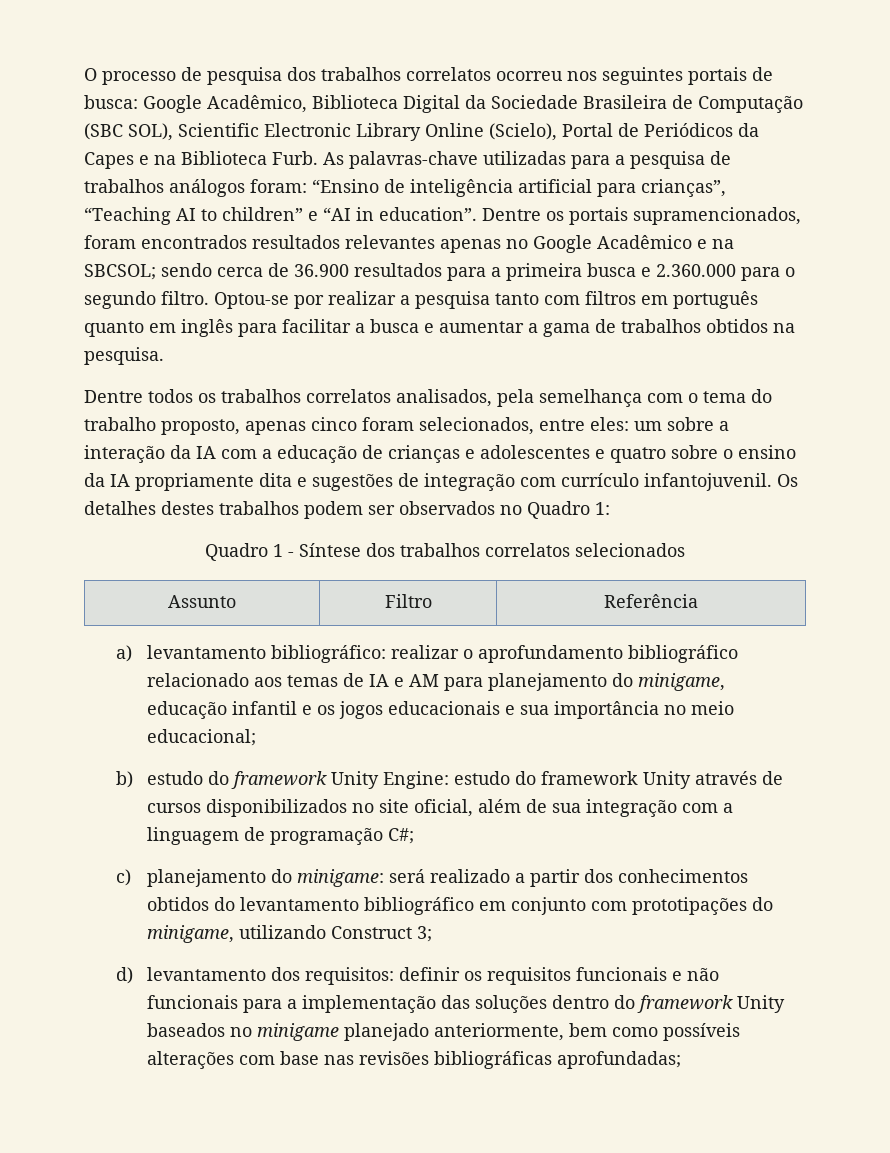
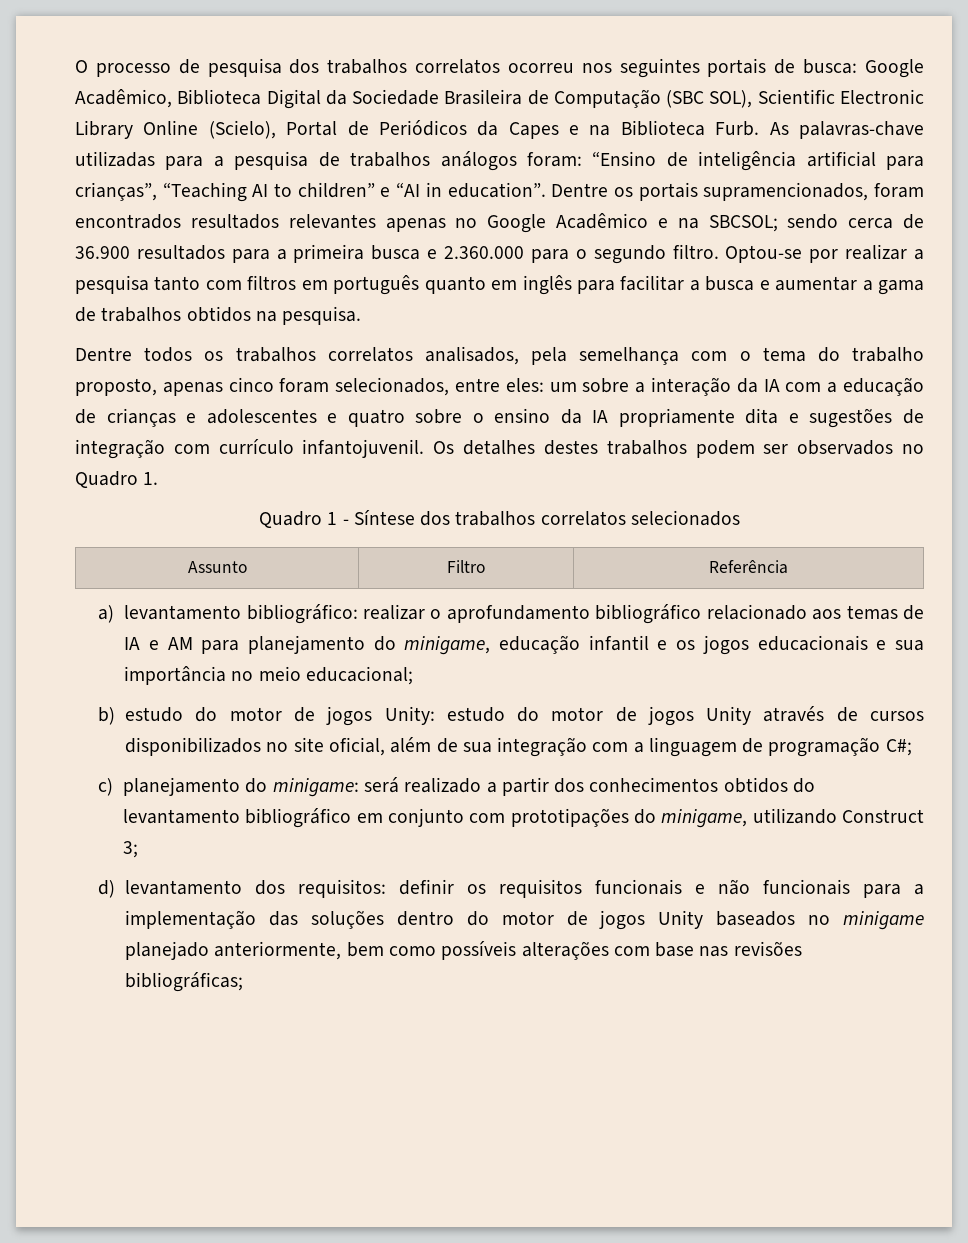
[595,502,610,515] 1: -> [143,472,159,485] 1.
[231,771,639,789] framework Unity Engine: estudo do framework -> [229,706,694,726] motor de jogos Unity: estudo do motor de jogos
[637,995,734,1013] framework -> [501,910,646,930] motor de jogos
[434,1051,682,1069] bibliográficas aprofundadas; -> [125,972,244,992] bibliográficas;

